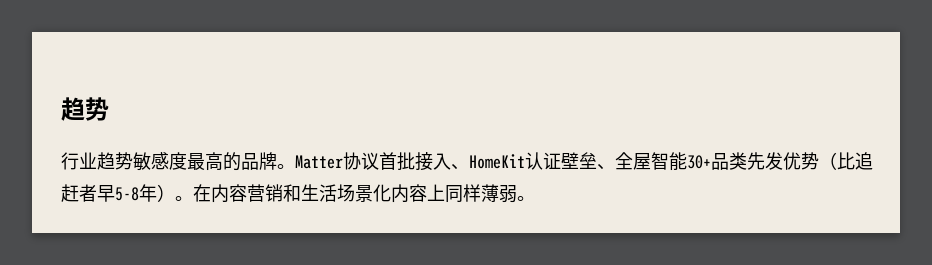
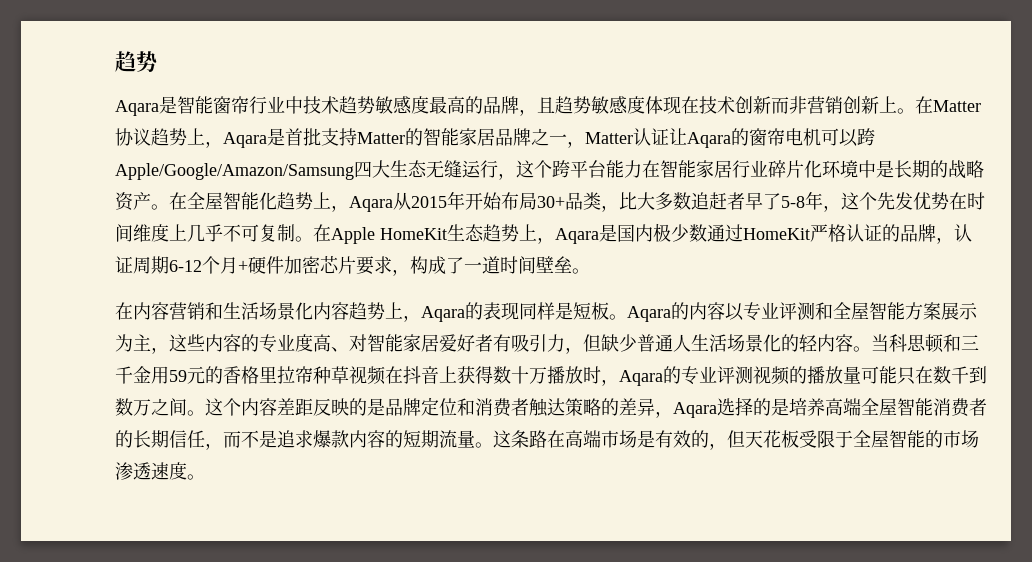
[61,152,97,170] 行业 -> [115,96,339,116] Aqara是智能窗帘行业中技术
[277,152,873,171] [61,184,193,202] 。Matter协议首批接入、HomeKit认证壁垒、全屋智能30+品类先发优势（比追赶者早5-8年）。 -> [519,96,981,116] [115,128,875,148] [115,160,984,180] [115,191,985,212] [115,223,972,244] [115,256,590,276] ，且趋势敏感度体现在技术创新而非营销创新上。在Matter协议趋势上，Aqara是首批支持Matter的智能家居品牌之一，Matter认证让Aqara的窗帘电机可以跨Apple/Google/Amazon/Samsung四大生态无缝运行，这个跨平台能力在智能家居行业碎片化环境中是长期的战略资产。在全屋智能化趋势上，Aqara从2015年开始布局30+品类，比大多数追赶者早了5-8年，这个先发优势在时间维度上几乎不可复制。在Apple HomeKit生态趋势上，Aqara是国内极少数通过HomeKit严格认证的品牌，认证周期6-12个月+硬件加密芯片要求，构成了一道时间壁垒。 //
[427,184,517,203] 上同样薄弱 -> [349,302,978,322] [115,334,979,354] [115,366,987,386] [115,397,987,418] [115,430,979,450] [115,462,187,480] 趋势上，Aqara的表现同样是短板。Aqara的内容以专业评测和全屋智能方案展示为主，这些内容的专业度高、对智能家居爱好者有吸引力，但缺少普通人生活场景化的轻内容。当科思顿和三千金用59元的香格里拉帘种草视频在抖音上获得数十万播放时，Aqara的专业评测视频的播放量可能只在数千到数万之间。这个内容差距反映的是品牌定位和消费者触达策略的差异，Aqara选择的是培养高端全屋智能消费者的长期信任，而不是追求爆款内容的短期流量。这条路在高端市场是有效的，但天花板受限于全屋智能的市场渗透速度

